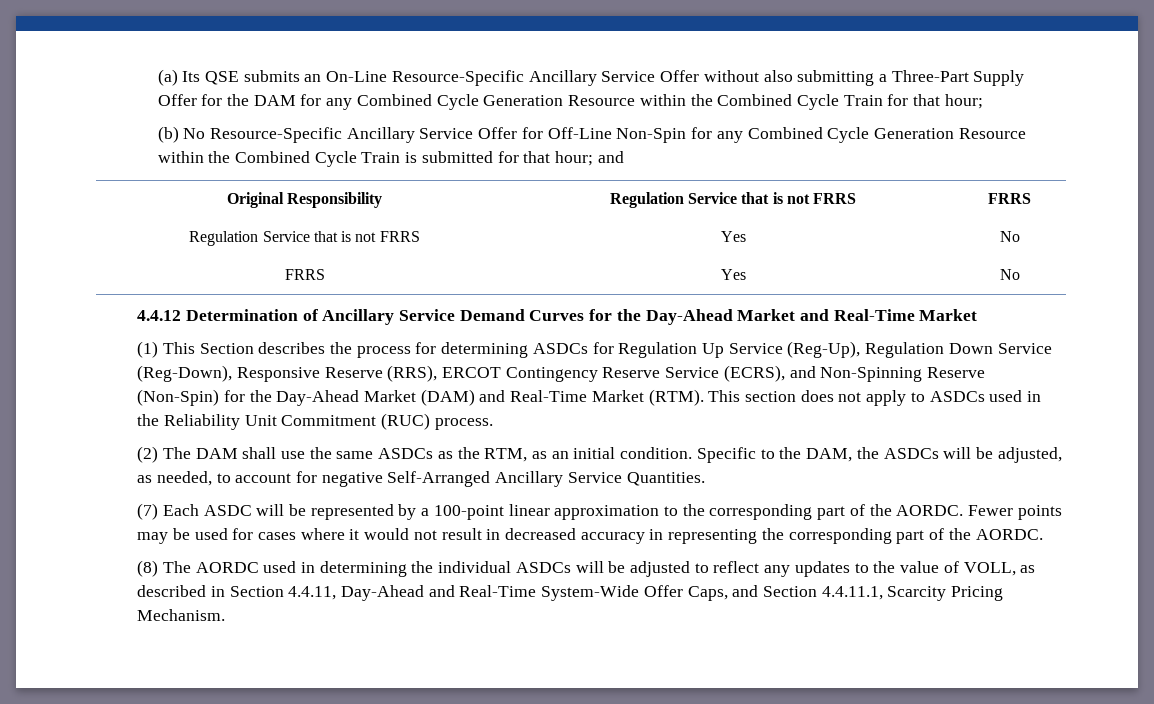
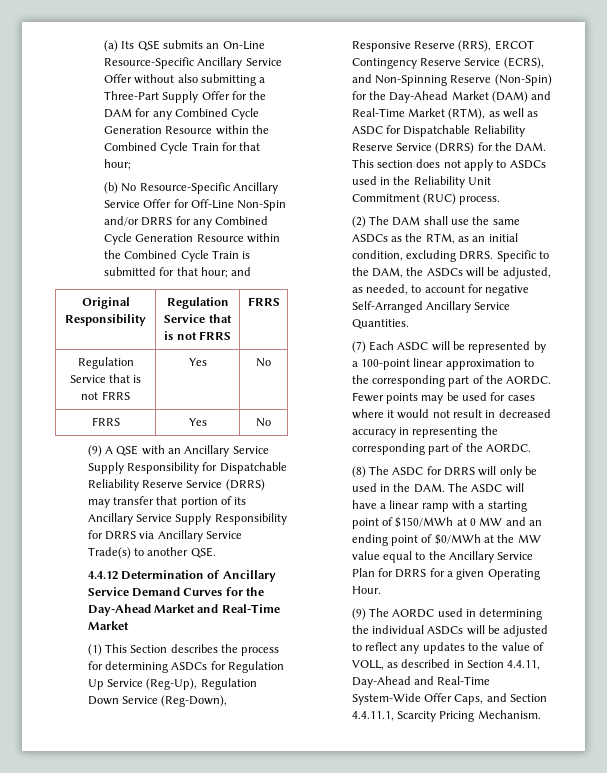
(687, 135) none -> [103,216,173,226] and/or DRRS
(1020, 274) none -> [87,445,269,457] [87,462,287,474] [87,479,265,491] [87,496,247,508] [87,513,287,525] [87,530,243,542] [87,547,216,559] // (9) A QSE with an Ancillary Service Supply Responsibility for Dispatchable Reliability Reserve Service (DRRS) may transfer that portion of its Ancillary Service Supply Responsibility for DRRS via Ancillary Service Trade(s) to another QSE.
[648,389,704,406] (RTM). -> [448,108,539,120] [351,125,525,137] [351,142,547,154] (RTM), as well as ASDC for Dispatchable Reliability Reserve Service (DRRS) for the DAM.
[620,447,693,459] condition. -> [351,250,494,262] condition, excluding DRRS.
(191, 567) none -> [392,466,538,478] [351,483,524,493] [351,500,527,512] [351,517,543,529] [351,534,541,546] [351,551,534,563] [351,568,540,580] [351,586,381,594] [351,608,389,620] ASDC for DRRS will only be used in the DAM. The ASDC will have a linear ramp with a starting point of $150/MWh at 0 MW and an ending point of $0/MWh at the MW value equal to the Ancillary Service Plan for DRRS for a given Operating Hour. // (9) The

